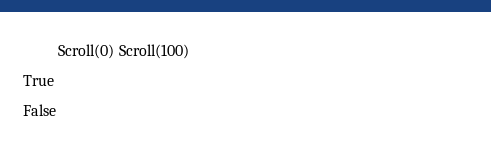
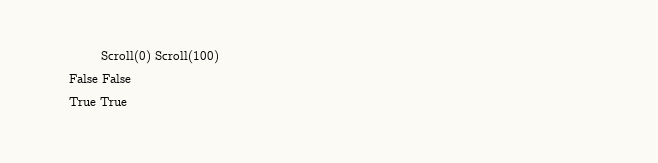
[23,75,54,86] [23,104,56,116] // True // False -> [69,74,131,83] [69,97,127,106] // False False // True True

